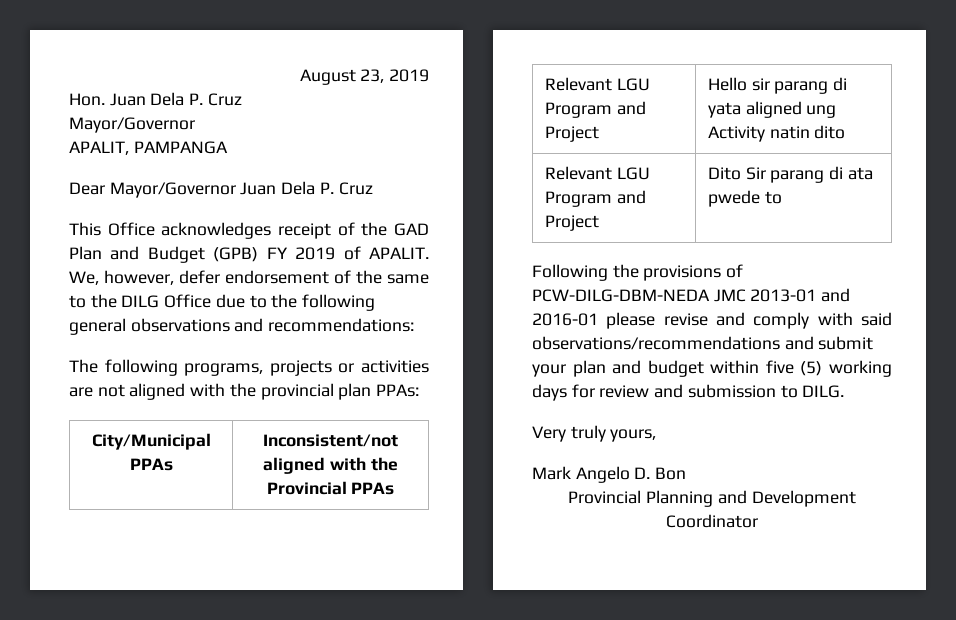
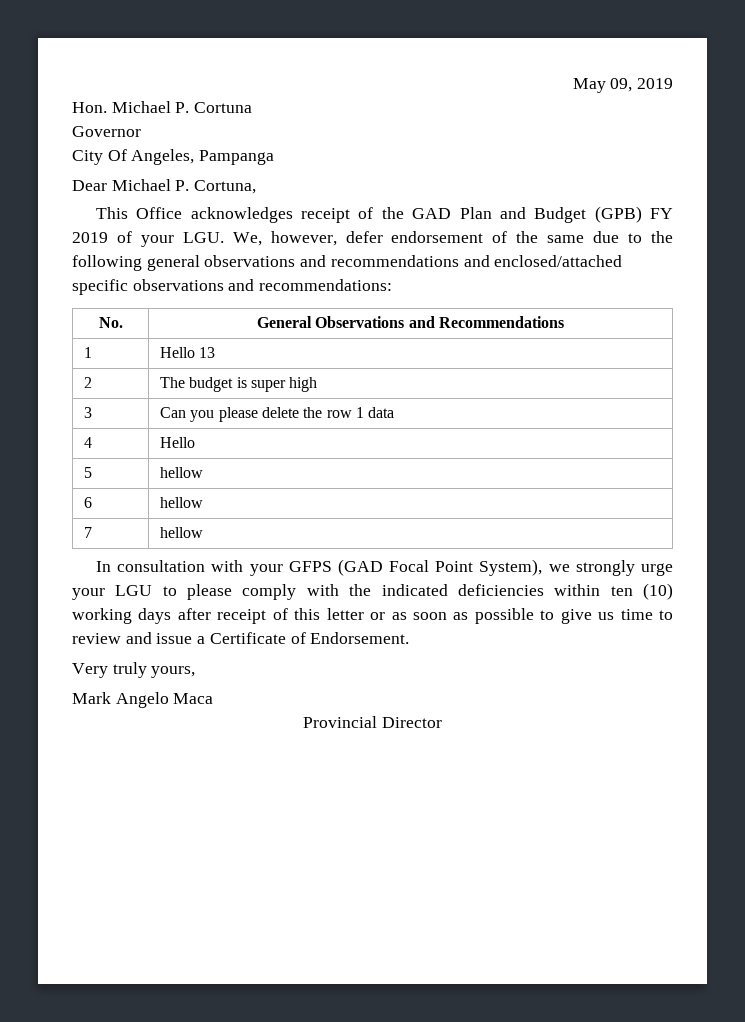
[299,69,385,85] August 23, -> [572,78,633,93] May 09,
[109,92,242,106] [69,117,195,133] [69,141,228,155] [69,181,373,198] Juan Dela P. Cruz // Mayor/Governor // APALIT, PAMPANGA // Dear Mayor/Governor Juan Dela P. Cruz -> [111,101,253,113] [72,126,141,137] [72,149,275,165] [72,179,257,194] Michael P. Cortuna // Governor // City Of Angeles, Pampanga // Dear Michael P. Cortuna,
[369,247,430,259] APALIT. -> [140,232,224,247] your LGU.
[69,294,212,308] to the DILG Office -> (585, 239) none
[268,318,415,332] [69,359,429,376] [69,383,420,400] [91,433,211,450] [129,458,173,471] [263,434,398,447] [263,457,398,474] [266,481,395,495] [544,77,650,91] [544,101,646,118] [544,126,599,142] [707,77,847,94] [707,101,837,118] [707,125,846,142] [544,166,650,180] [544,190,646,207] [544,215,599,231] [707,166,873,183] [707,190,782,207] [532,264,744,281] [532,288,851,302] [532,312,892,329] [532,336,874,350] [532,360,892,377] [532,384,845,401] recommendations: // The following programs, projects or activities are not aligned with the provincial plan PPAs: // City/Municipal PPAs | Inconsistent/not aligned with the Provincial PPAs // Relevant LGU Program and Project | Hello sir parang di yata aligned ung Activity natin dito // Relevant LGU Program and Project | Dito Sir parang di ata pwede to // Following the provisions of PCW-DILG-DBM-NEDA JMC 2013-01 and 2016-01 please revise and comply with said observations/recommendations and submit your plan and budget within five (5) working days for review and submission to DILG. -> [330,255,623,267] [72,279,393,295] [98,317,123,328] [257,316,564,328] [83,347,92,358] [159,347,216,358] [83,377,92,388] [159,377,318,392] [83,407,92,418] [159,407,395,422] [83,437,92,448] [159,437,195,448] [83,467,92,478] [159,467,203,478] [83,497,92,508] [159,497,203,508] [83,527,92,538] [159,527,203,538] [96,559,673,576] [72,583,673,600] [72,608,673,624] [72,632,410,644] recommendations and enclosed/attached specific observations and recommendations: // No. | General Observations and Recommendations // 1 | Hello 13 // 2 | The budget is super high // 3 | Can you please delete the row 1 data // 4 | Hello // 5 | hellow // 6 | hellow // 7 | hellow // In consultation with your GFPS (GAD Focal Point System), we strongly urge your LGU to please comply with the indicated deficiencies within ten (10) working days after receipt of this letter or as soon as possible to give us time to review and issue a Certificate of Endorsement.
[634,467,687,480] [568,490,856,507] [666,514,758,528] D. Bon // Provincial Planning and Development Coordinator -> [173,693,214,704] [303,716,442,728] Maca // Provincial Director

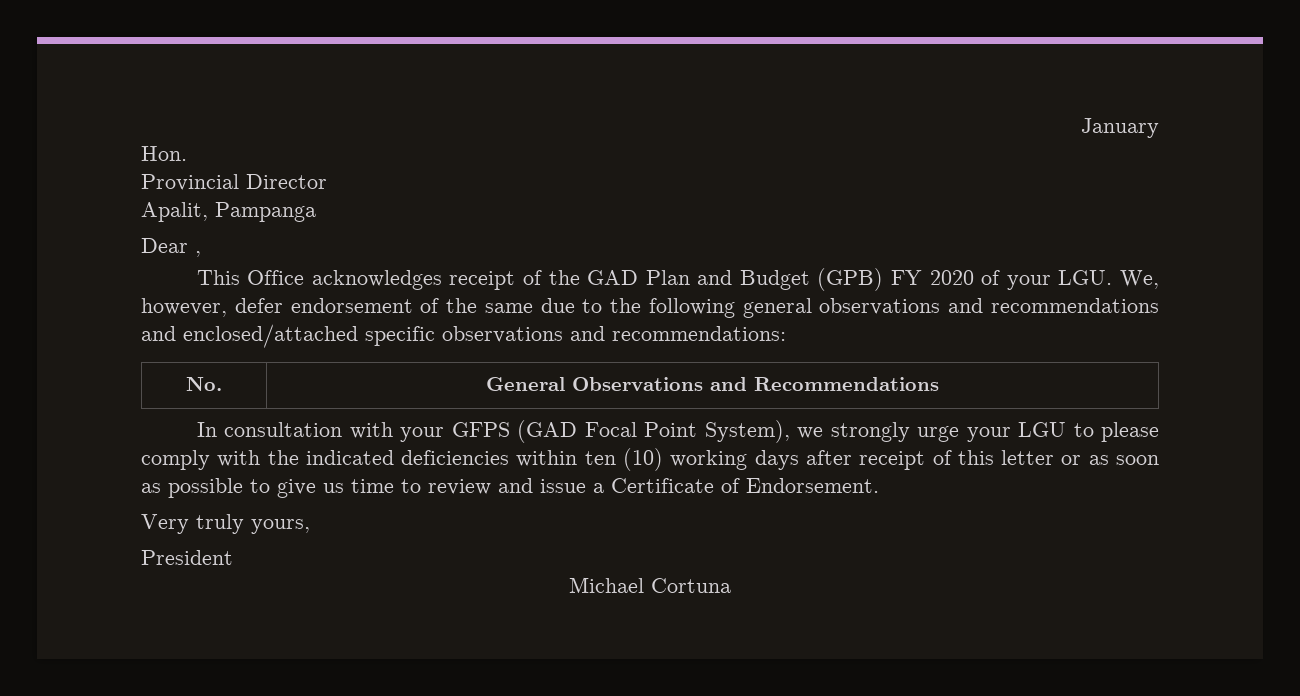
[572,78,673,93] [72,101,253,113] [72,126,141,137] [72,149,195,165] May 09, 2019 // Hon. Michael P. Cortuna // Governor // City Of Angeles, -> [1081,118,1159,138] [141,146,187,161] [141,174,327,191] [141,202,208,222] January // Hon. // Provincial Director // Apalit,
[111,179,257,194] Michael P. Cortuna, -> [195,251,201,257] ,
[72,232,108,243] 2019 -> [929,270,974,285] 2020
[83,347,92,358] [159,347,216,358] [83,377,92,388] [159,377,318,392] [83,407,92,418] [159,407,395,422] [83,437,92,448] [159,437,195,448] [83,467,92,478] [159,467,203,478] [83,497,92,508] [159,497,203,508] [83,527,92,538] [159,527,203,538] // 1 | Hello 13 // 2 | The budget is super high // 3 | Can you please delete the row 1 data // 4 | Hello // 5 | hellow // 6 | hellow // 7 | hellow -> (939, 384) none
[72,692,214,708] [303,716,442,728] Mark Angelo Maca // Provincial Director -> [141,550,233,565] [569,577,731,593] President // Michael Cortuna

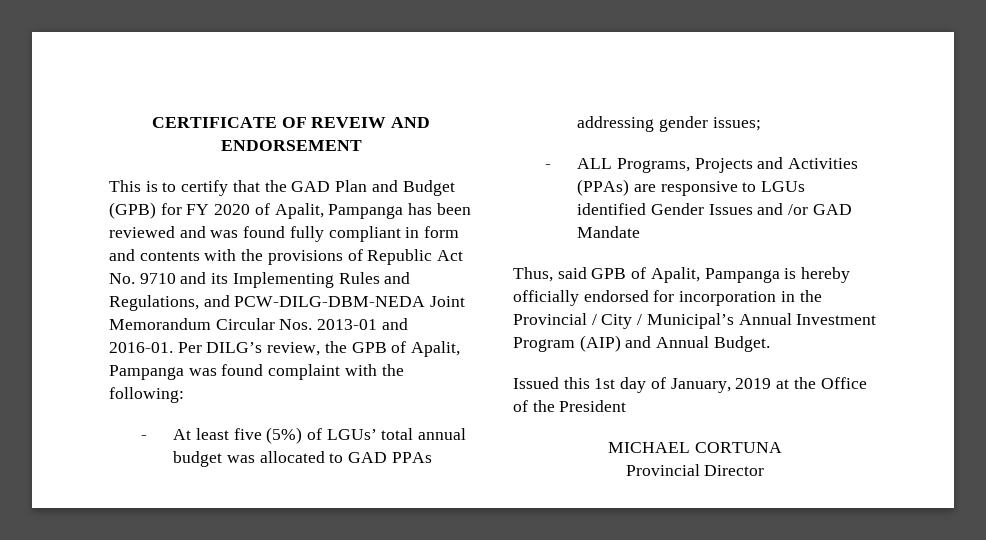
[1081,118,1159,138] [141,146,187,161] [141,174,327,191] [141,202,316,222] [141,238,201,257] [196,270,542,290] January // Hon. // Provincial Director // Apalit, Pampanga // Dear , // This Office acknowledges receipt of -> [151,117,431,128] [220,140,362,151] [109,180,260,196] CERTIFICATE OF REVEIW AND ENDORSEMENT // This is to certify that
(884, 279) none -> [160,203,182,215] for
[1006,270,1159,290] [141,298,1159,318] [141,324,786,348] [186,377,222,391] [486,377,939,391] [196,420,1159,443] [141,448,1159,471] [141,478,879,498] [141,514,310,534] [141,550,233,565] [569,577,731,593] your LGU. We, however, defer endorsement of the same due to the following general observations and recommendations and enclosed/attached specific observations and recommendations: // No. | General Observations and Recommendations // In consultation with your GFPS (GAD Focal Point System), we strongly urge your LGU to please comply with the indicated deficiencies within ten (10) working days after receipt of this letter or as soon as possible to give us time to review and issue a Certificate of Endorsement. // Very truly yours, // President // Michael Cortuna -> [274,203,471,219] [109,226,460,242] [109,249,464,265] [109,272,411,288] [109,295,466,311] [109,318,408,330] [109,341,461,357] [109,364,404,380] [109,387,184,403] [141,427,467,444] [173,451,432,467] [577,116,761,132] [545,157,859,173] [577,179,806,196] [577,203,852,215] [577,226,641,238] [513,267,851,283] [513,290,822,306] [513,313,877,329] [513,335,770,352] [513,377,867,393] [513,400,627,412] [608,442,782,453] [625,464,765,476] Apalit, Pampanga has been reviewed and was found fully compliant in form and contents with the provisions of Republic Act No. 9710 and its Implementing Rules and Regulations, and PCW-DILG-DBM-NEDA Joint Memorandum Circular Nos. 2013-01 and 2016-01. Per DILG’s review, the GPB of Apalit, Pampanga was found complaint with the following: // - At least five (5%) of LGUs’ total annual budget was allocated to GAD PPAs addressing gender issues; // - ALL Programs, Projects and Activities (PPAs) are responsive to LGUs identified Gender Issues and /or GAD Mandate // Thus, said GPB of Apalit, Pampanga is hereby officially endorsed for incorporation in the Provincial / City / Municipal’s Annual Investment Program (AIP) and Annual Budget. // Issued this 1st day of January, 2019 at the Office of the President // MICHAEL CORTUNA // Provincial Director

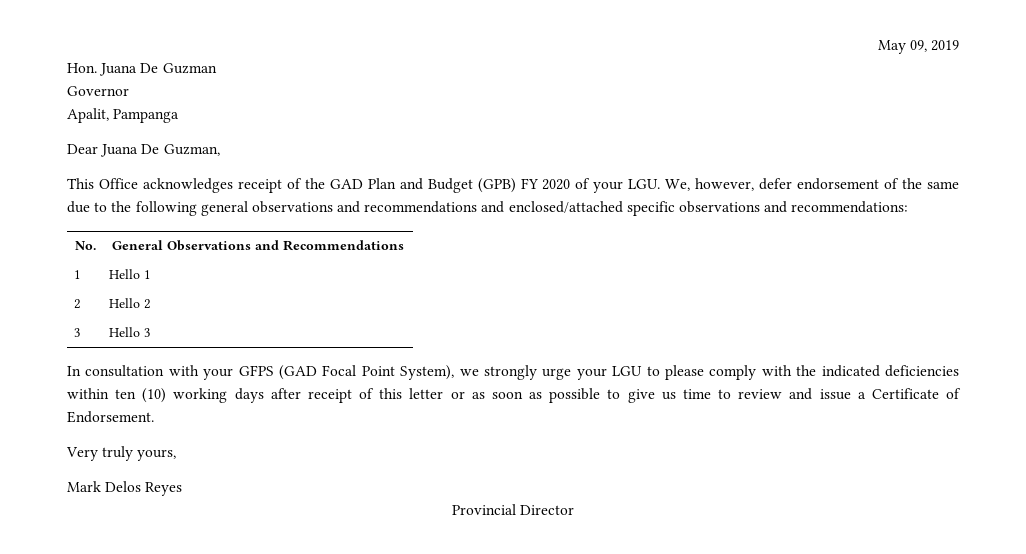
[151,117,431,128] [220,140,362,151] [109,180,260,196] CERTIFICATE OF REVEIW AND ENDORSEMENT // This is to certify that -> [877,40,959,54] [67,63,217,76] [67,86,129,96] [67,108,180,123] [67,144,220,157] [67,178,302,193] May 09, 2019 // Hon. Juana De Guzman // Governor // Apalit, Pampanga // Dear Juana De Guzman, // This Office acknowledges receipt of
[160,203,182,215] for -> (516, 185) none
[274,203,471,219] [109,226,460,242] [109,249,464,265] [109,272,411,288] [109,295,466,311] [109,318,408,330] [109,341,461,357] [109,364,404,380] [109,387,184,403] [141,427,467,444] [173,451,432,467] [577,116,761,132] [545,157,859,173] [577,179,806,196] [577,203,852,215] [577,226,641,238] [513,267,851,283] [513,290,822,306] [513,313,877,329] [513,335,770,352] [513,377,867,393] [513,400,627,412] [608,442,782,453] Apalit, Pampanga has been reviewed and was found fully compliant in form and contents with the provisions of Republic Act No. 9710 and its Implementing Rules and Regulations, and PCW-DILG-DBM-NEDA Joint Memorandum Circular Nos. 2013-01 and 2016-01. Per DILG’s review, the GPB of Apalit, Pampanga was found complaint with the following: // - At least five (5%) of LGUs’ total annual budget was allocated to GAD PPAs addressing gender issues; // - ALL Programs, Projects and Activities (PPAs) are responsive to LGUs identified Gender Issues and /or GAD Mandate // Thus, said GPB of Apalit, Pampanga is hereby officially endorsed for incorporation in the Provincial / City / Municipal’s Annual Investment Program (AIP) and Annual Budget. // Issued this 1st day of January, 2019 at the Office of the President // MICHAEL CORTUNA -> [593,178,960,193] [67,201,909,216] [74,241,96,250] [111,240,404,251] [73,270,81,279] [108,269,151,279] [73,299,81,309] [108,298,151,309] [73,328,81,337] [108,327,151,337] [67,365,959,380] [67,388,961,403] [67,411,154,423] [66,446,177,461] [67,481,183,496] your LGU. We, however, defer endorsement of the same due to the following general observations and recommendations and enclosed/attached specific observations and recommendations: // No. | General Observations and Recommendations // 1 | Hello 1 // 2 | Hello 2 // 3 | Hello 3 // In consultation with your GFPS (GAD Focal Point System), we strongly urge your LGU to please comply with the indicated deficiencies within ten (10) working days after receipt of this letter or as soon as possible to give us time to review and issue a Certificate of Endorsement. // Very truly yours, // Mark Delos Reyes

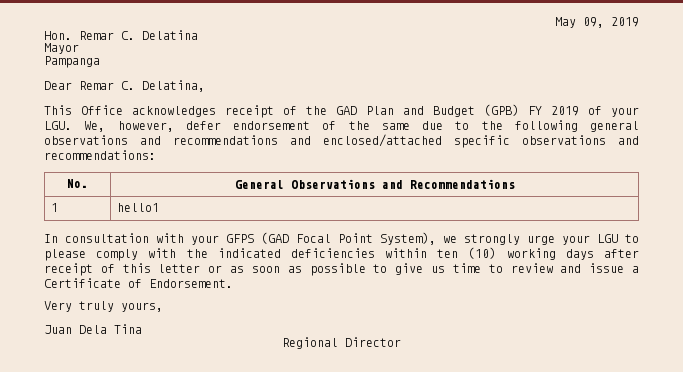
[99,63,217,76] [67,86,129,96] [67,108,109,123] Juana De Guzman // Governor // Apalit, -> [79,30,198,40] [44,43,79,54] Remar C. Delatina // Mayor //
[100,144,220,157] Juana De Guzman, -> [79,80,205,92] Remar C. Delatina,
[542,179,571,190] 2020 -> [551,106,579,116] 2019
[108,269,151,279] [73,299,81,309] [108,298,151,309] [73,328,81,337] [108,327,151,337] Hello 1 // 2 | Hello 2 // 3 | Hello 3 -> [117,203,160,212] hello1
[67,481,183,496] [451,504,516,515] Mark Delos Reyes // Provincial -> [44,324,142,334] [282,337,338,349] Juan Dela Tina // Regional

